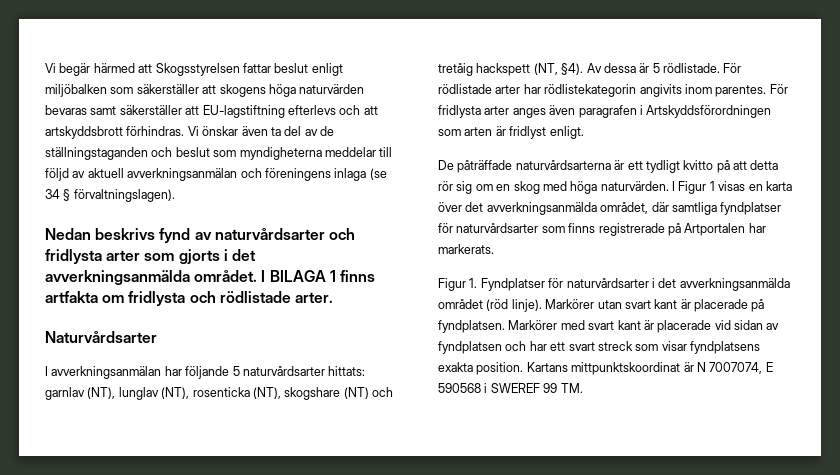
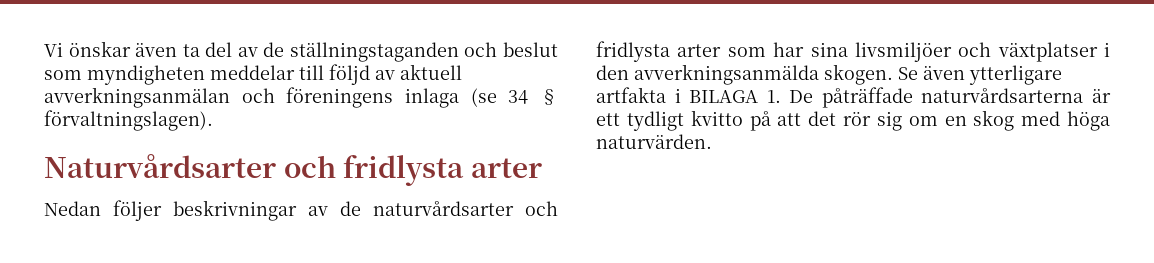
[45,63,343,76] [45,84,365,97] [45,105,378,118] [45,126,199,139] Vi begär härmed att Skogsstyrelsen fattar beslut enligt miljöbalken som säkerställer att skogens höga naturvärden bevaras samt säkerställer att EU-lagstiftning efterlevs och att artskyddsbrott förhindras. Vi -> [44,42,63,57] Vi
[239,147,322,160] myndigheterna -> [87,65,205,85] myndigheten
[45,228,212,243] Nedan beskrivs fynd av -> [44,154,542,186] [44,200,361,221] Naturvårdsarter och fridlysta arter // Nedan följer beskrivningar av de
[178,249,256,264] [45,270,375,285] [45,291,333,306] [45,331,157,343] [45,366,366,379] [45,387,393,400] [438,63,742,76] [438,84,788,97] [438,105,772,118] [438,126,584,139] gjorts i det avverkningsanmälda området. I BILAGA 1 finns artfakta om fridlysta och rödlistade arter. // Naturvårdsarter // I avverkningsanmälan har följande 5 naturvårdsarter hittats: garnlav (NT), lunglav (NT), rosenticka (NT), skogshare (NT) och tretåig hackspett (NT, §4). Av dessa är 5 rödlistade. För rödlistade arter har rödlistekategorin angivits inom parentes. För fridlysta arter anges även paragrafen i Artskyddsförordningen som arten är fridlyst enligt. // -> [773,42,1110,62] [596,64,1062,85] [596,87,781,103] har sina livsmiljöer och växtplatser i den avverkningsanmälda skogen. Se även ytterligare artfakta i BILAGA 1.
[750,160,779,170] detta -> [808,111,837,126] det
[672,181,792,194] [438,202,782,215] [438,223,766,236] [438,244,494,254] [438,278,790,291] [438,299,765,312] [438,320,780,333] [438,341,760,354] [438,362,773,375] [438,383,583,393] I Figur 1 visas en karta över det avverkningsanmälda området, där samtliga fyndplatser för naturvårdsarter som finns registrerade på Artportalen har markerats. // Figur 1. Fyndplatser för naturvårdsarter i det avverkningsanmälda området (röd linje). Markörer utan svart kant är placerade på fyndplatsen. Markörer med svart kant är placerade vid sidan av fyndplatsen och har ett svart streck som visar fyndplatsens exakta position. Kartans mittpunktskoordinat är N 7007074, E 590568 i SWEREF 99 TM. -> (712, 141) none

